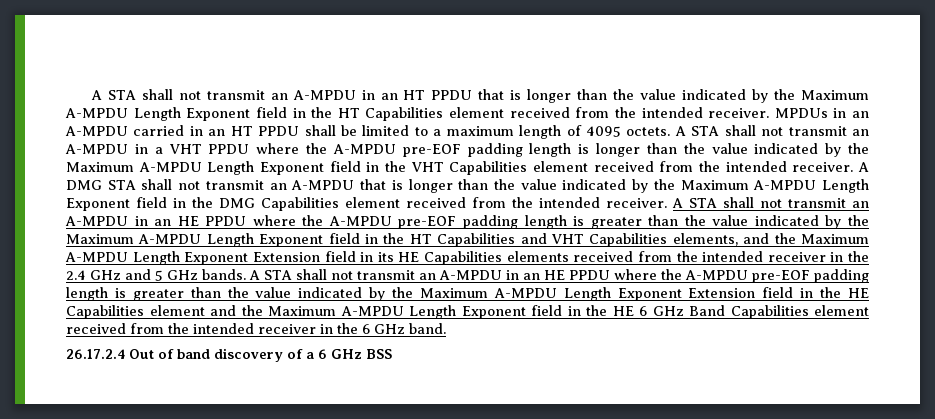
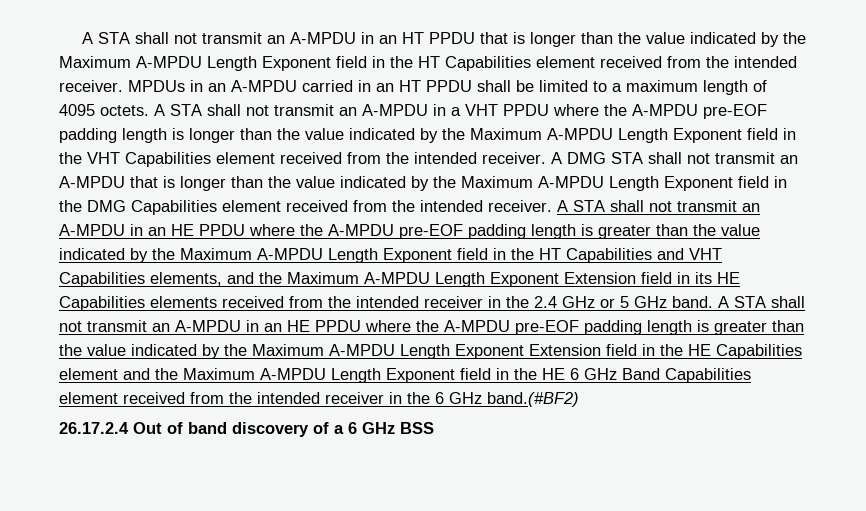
[125,269,151,280] and -> [600,298,615,308] or
[202,269,246,280] bands. -> [672,296,713,308] band.
[409,323,446,334] band. -> [487,392,579,407] band.(#BF2)

